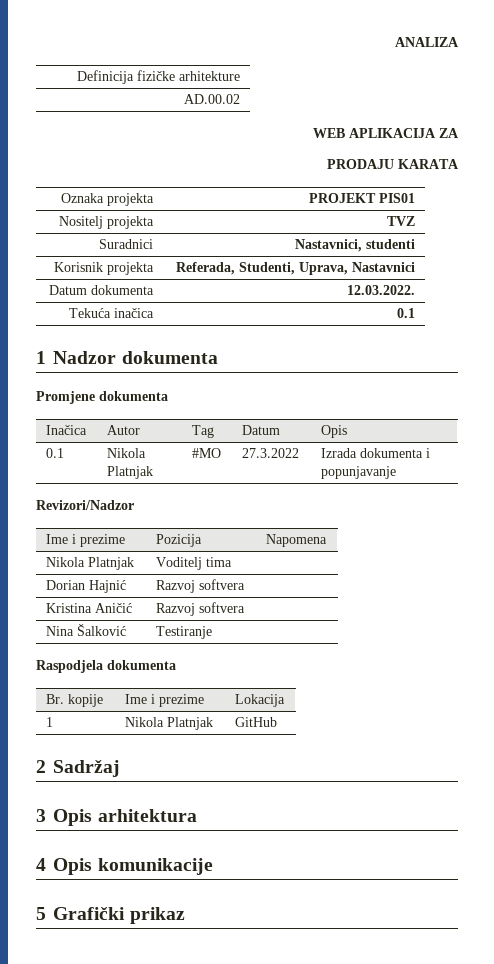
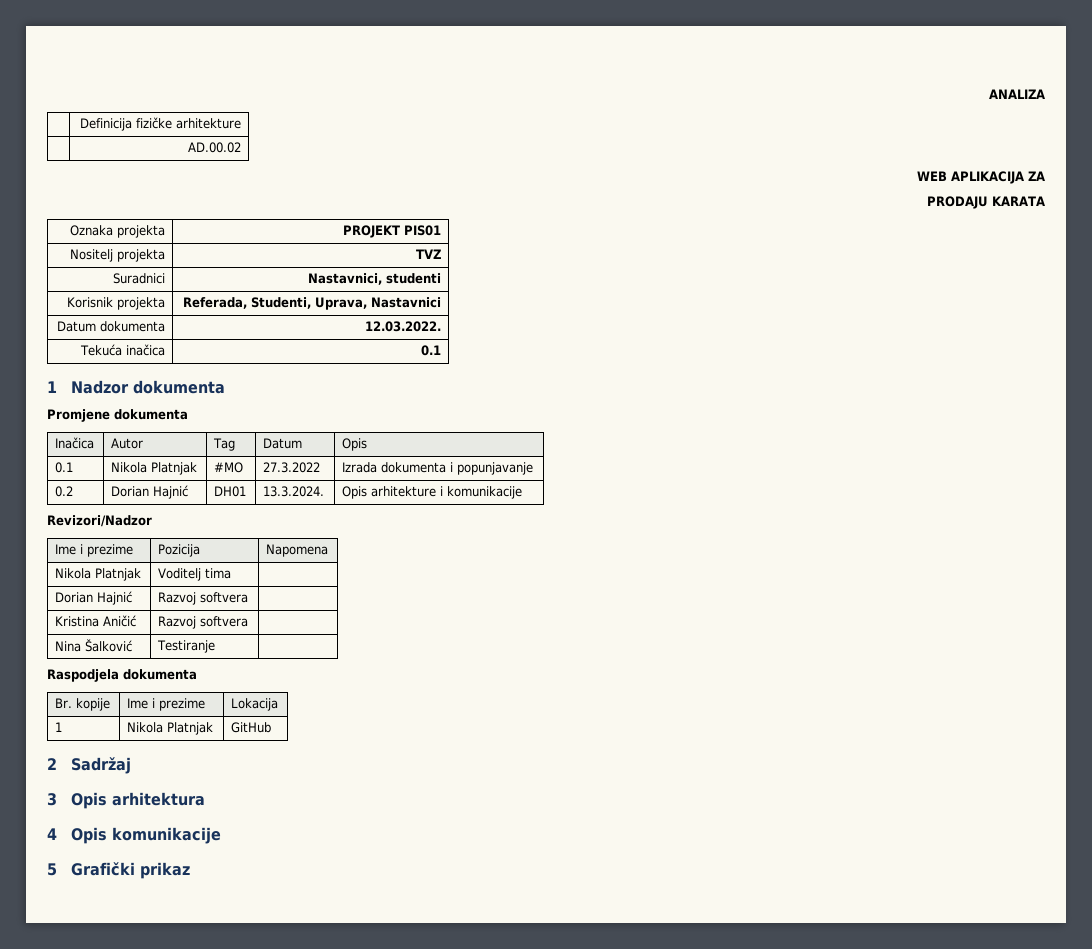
(397, 472) none -> [55,486,74,497] [111,485,189,499] [214,486,247,497] [263,486,325,497] [342,486,523,499] // 0.2 | Dorian Hajnić | DH01 | 13.3.2024. | Opis arhitekture i komunikacije

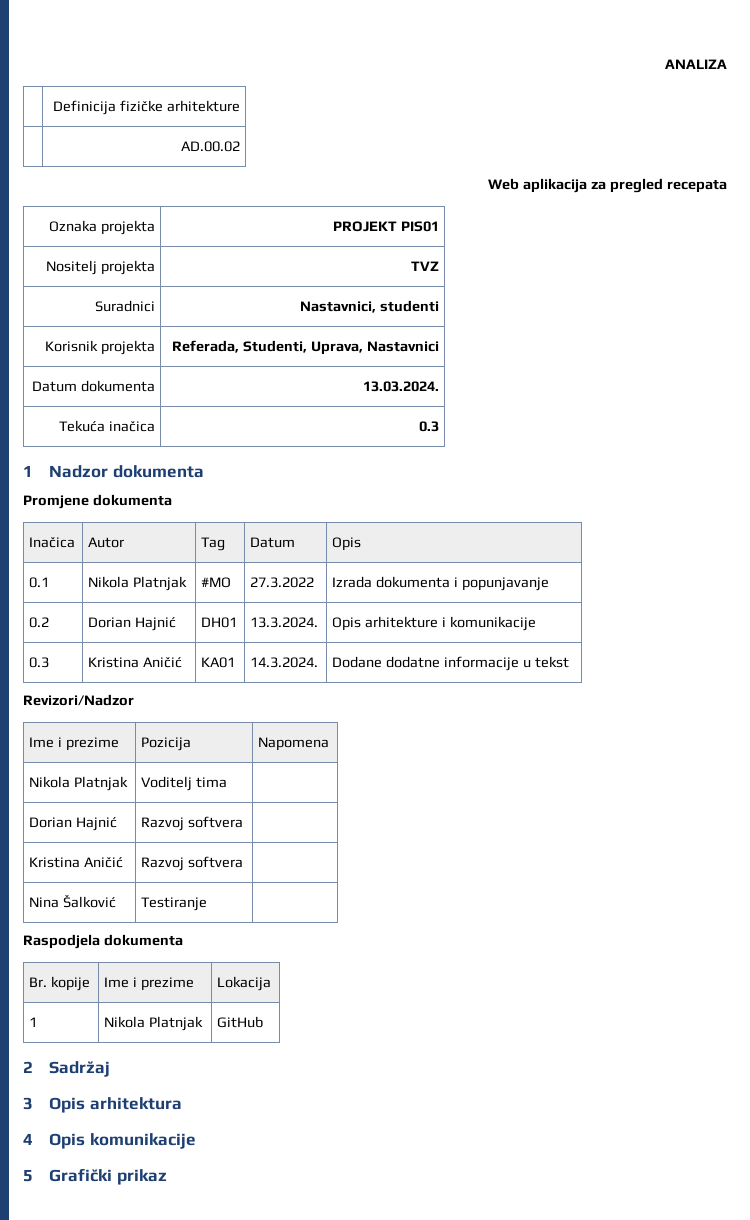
[917,171,1045,184] [927,196,1045,209] WEB APLIKACIJA ZA // PRODAJU KARATA -> [488,178,727,193] Web aplikacija za pregled recepata
[364,321,441,332] 12.03.2022. -> [362,381,439,392] 13.03.2024.
[420,345,441,356] 0.1 -> [418,421,439,432] 0.3
(523, 492) none -> [29,657,50,668] [88,657,183,668] [201,657,236,668] [250,657,319,668] [332,656,569,671] // 0.3 | Kristina Aničić | KA01 | 14.3.2024. | Dodane dodatne informacije u tekst

